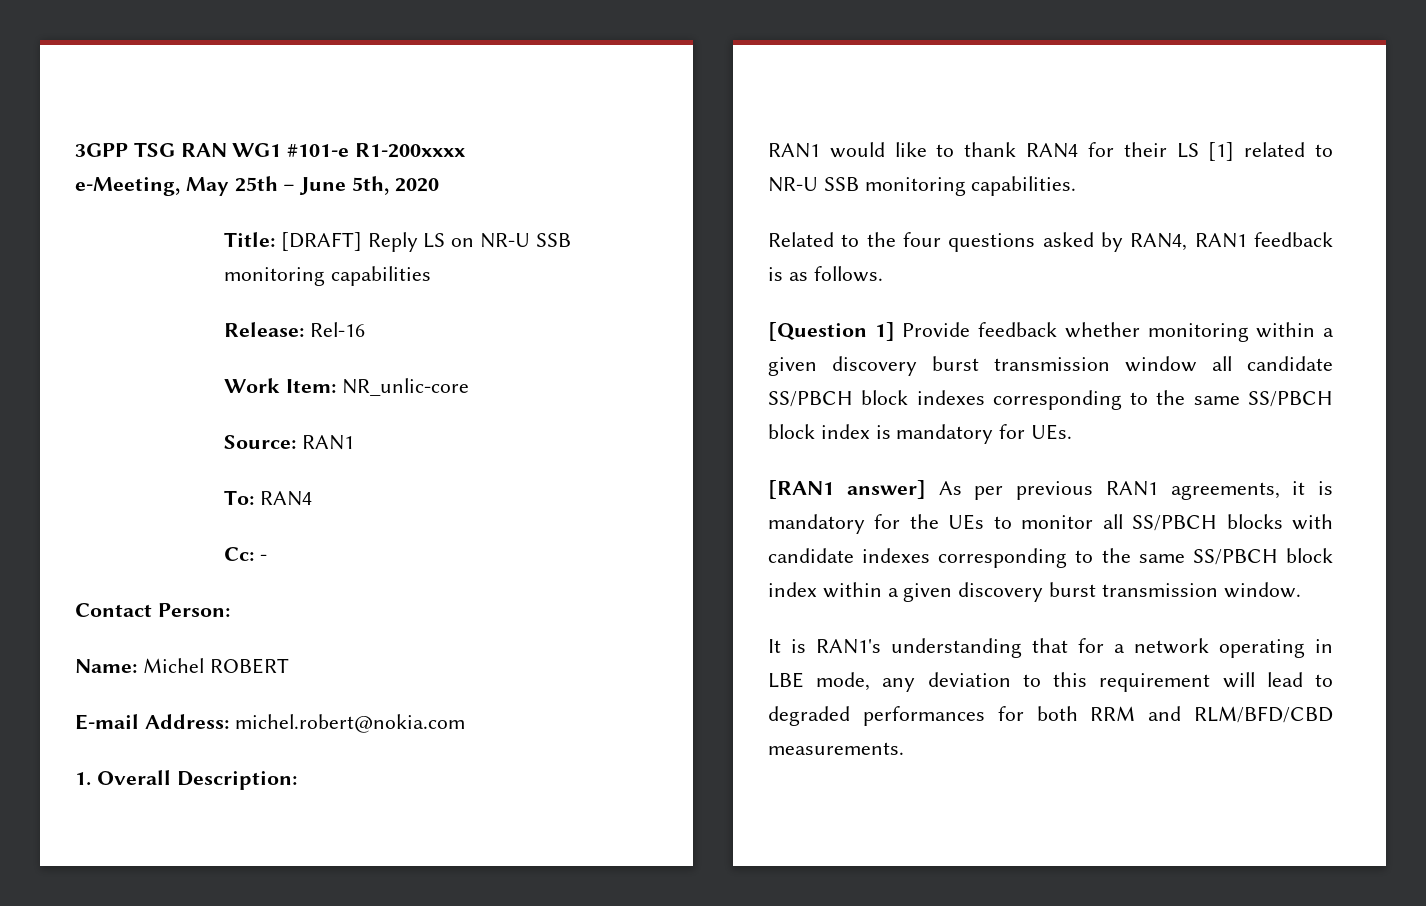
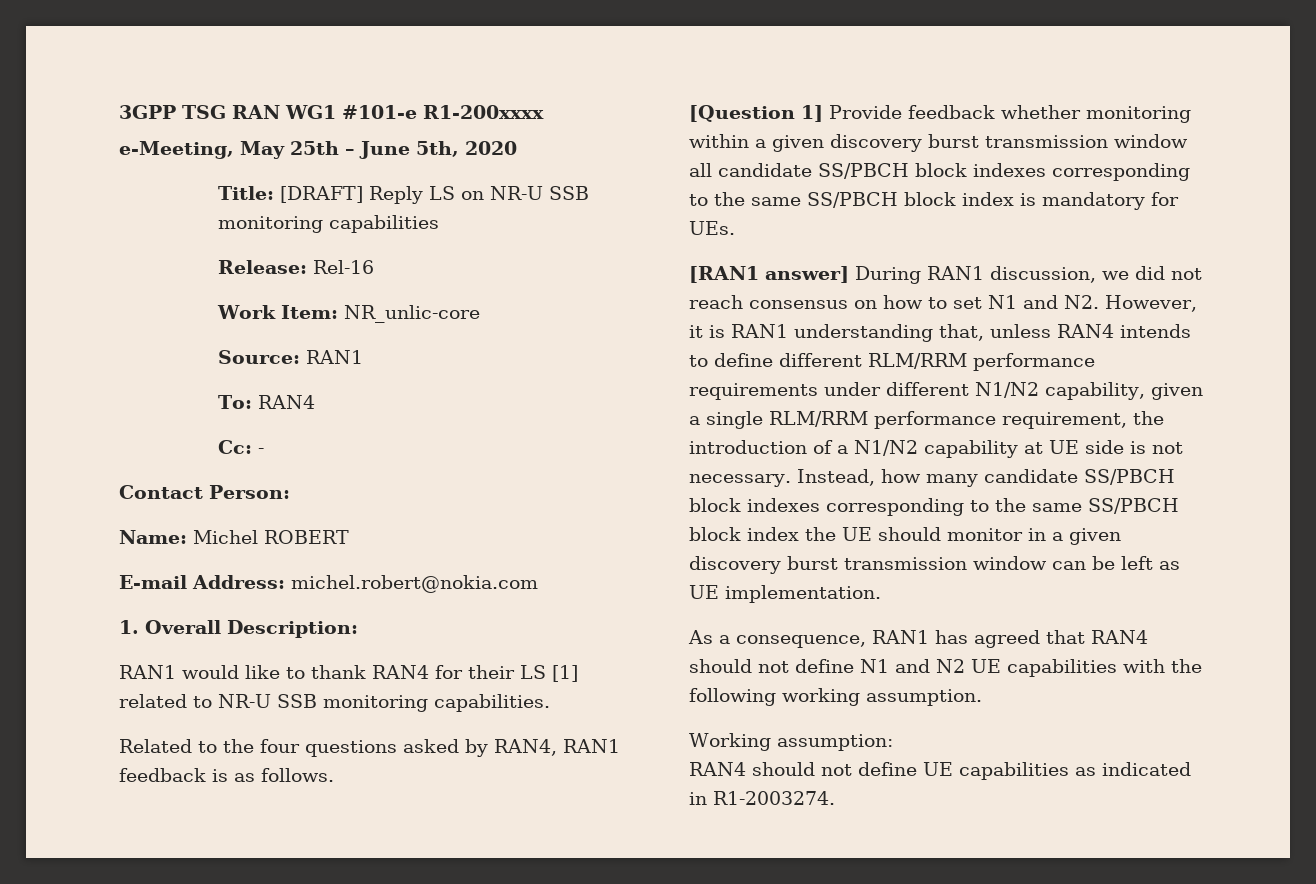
[938,481,1333,500] [768,514,1333,534] [768,548,1333,568] [768,582,1301,602] [768,638,1333,658] [768,672,1333,692] [768,706,1333,726] [768,742,904,755] As per previous RAN1 agreements, it is mandatory for the UEs to monitor all SS/PBCH blocks with candidate indexes corresponding to the same SS/PBCH block index within a given discovery burst transmission window. // It is RAN1's understanding that for a network operating in LBE mode, any deviation to this requirement will lead to degraded performances for both RRM and RLM/BFD/CBD measurements. -> [855,266,1202,284] [689,295,1197,312] [689,324,1191,342] [689,353,1095,371] [689,382,1203,400] [689,411,1164,429] [689,440,1183,458] [689,469,1175,487] [689,498,1179,516] [689,527,1121,545] [689,556,1180,574] [689,585,881,603] [688,630,1148,648] [689,659,1202,677] [689,688,982,706] [689,733,893,751] [689,762,1191,780] [689,791,835,805] During RAN1 discussion, we did not reach consensus on how to set N1 and N2. However, it is RAN1 understanding that, unless RAN4 intends to define different RLM/RRM performance requirements under different N1/N2 capability, given a single RLM/RRM performance requirement, the introduction of a N1/N2 capability at UE side is not necessary. Instead, how many candidate SS/PBCH block indexes corresponding to the same SS/PBCH block index the UE should monitor in a given discovery burst transmission window can be left as UE implementation. // As a consequence, RAN1 has agreed that RAN4 should not define N1 and N2 UE capabilities with the following working assumption. // Working assumption: // RAN4 should not define UE capabilities as indicated in R1-2003274.

